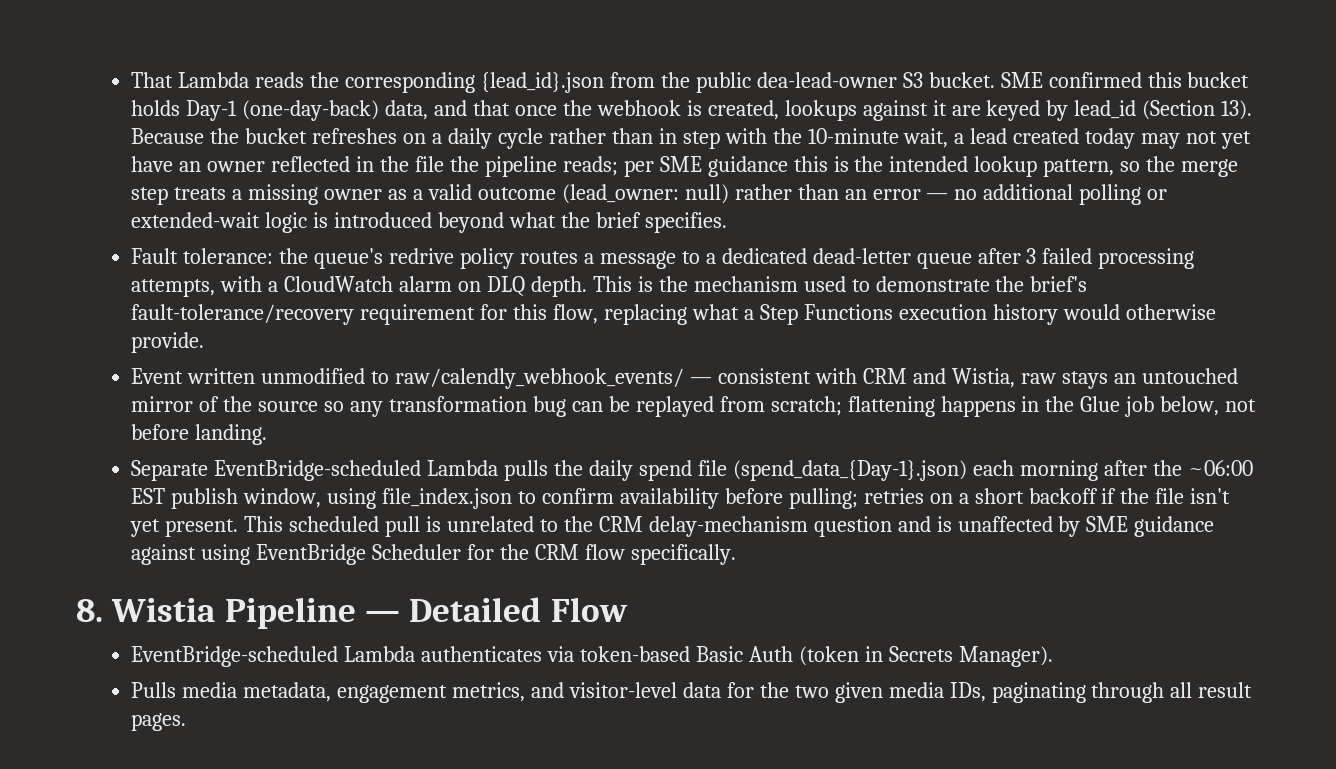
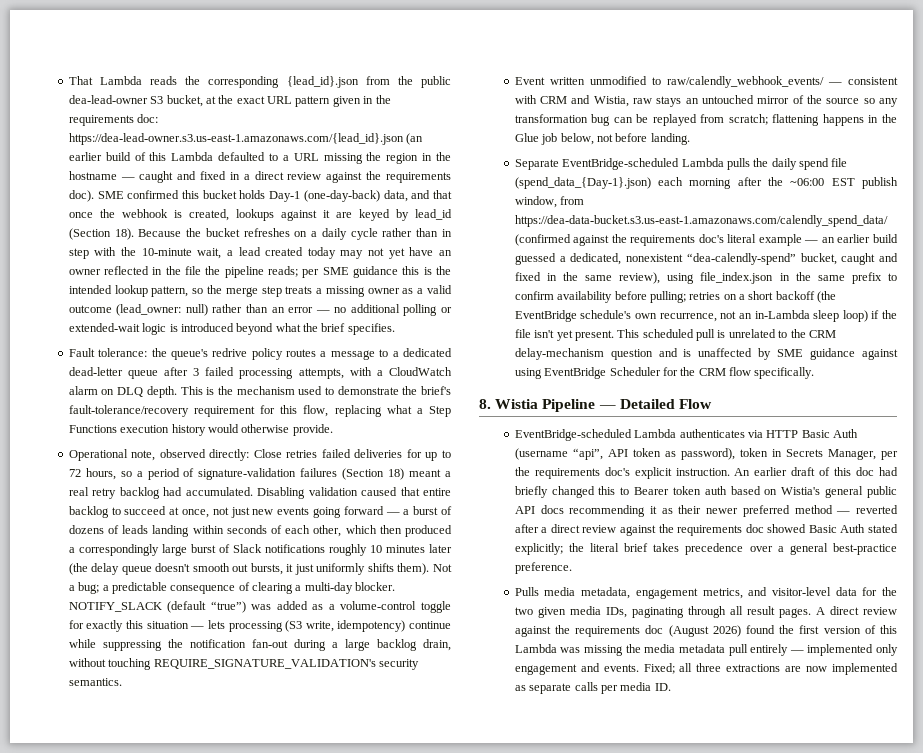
[928,72,995,88] bucket. -> [166,95,391,107] [68,114,159,126] [68,133,424,145] [68,152,451,164] [68,171,452,183] [68,190,94,202] bucket, at the exact URL pattern given in the requirements doc: https://dea-lead-owner.s3.us-east-1.amazonaws.com/{lead_id}.json (an earlier build of this Lambda defaulted to a URL missing the region in the hostname — caught and fixed in a direct review against the requirements doc).
[1221,100,1253,120] 13). -> [114,228,134,240] 18).
(205, 342) none -> [68,449,452,461] [68,468,451,480] [68,487,452,499] [68,506,452,518] [68,525,452,537] [68,544,452,556] [68,563,452,575] [68,582,396,594] [68,601,451,613] [68,620,451,632] [68,639,452,651] [68,658,419,670] [68,678,122,686] // Operational note, observed directly: Close retries failed deliveries for up to 72 hours, so a period of signature-validation failures (Section 18) meant a real retry backlog had accumulated. Disabling validation caused that entire backlog to succeed at once, not just new events going forward — a burst of dozens of leads landing within seconds of each other, which then produced a correspondingly large burst of Slack notifications roughly 10 minutes later (the delay queue doesn't smooth out bursts, it just uniformly shifts them). Not a bug; a predictable consequence of clearing a multi-day blocker. NOTIFY_SLACK (default “true”) was added as a volume-control toggle for exactly this situation — lets processing (S3 write, idempotency) continue while suppressing the notification fan-out during a large backlog drain, without touching REQUIRE_SIGNATURE_VALIDATION's security semantics.
[327,488,513,509] using file_index.json -> [560,196,585,205] [514,215,888,227] [514,234,898,246] [514,253,898,265] [514,272,882,284] from https://dea-data-bucket.s3.us-east-1.amazonaws.com/calendly_spend_data/ (confirmed against the requirements doc's literal example — an earlier build guessed a dedicated, nonexistent “dea-calendly-spend” bucket, caught and fixed in the same review), using file_index.json in the same prefix
(1098, 496) none -> [817,291,837,303] [514,310,868,322] (the EventBridge schedule's own recurrence, not an in-Lambda sleep loop)
[580,646,1053,667] token-based Basic Auth (token in Secrets Manager). -> [766,429,859,438] [514,448,898,460] [514,467,898,479] [514,486,898,498] [514,505,898,517] [514,524,898,536] [514,543,897,555] [514,562,572,574] HTTP Basic Auth (username “api”, API token as password), token in Secrets Manager, per the requirements doc's explicit instruction. An earlier draft of this doc had briefly changed this to Bearer token auth based on Wistia's general public API docs recommending it as their newer preferred method — reverted after a direct review against the requirements doc showed Basic Auth stated explicitly; the literal brief takes precedence over a general best-practice preference.
(187, 722) none -> [815,606,898,615] [514,625,897,637] [514,644,898,656] [514,663,898,675] [514,682,671,694] A direct review against the requirements doc (August 2026) found the first version of this Lambda was missing the media metadata pull entirely — implemented only engagement and events. Fixed; all three extractions are now implemented as separate calls per media ID.

